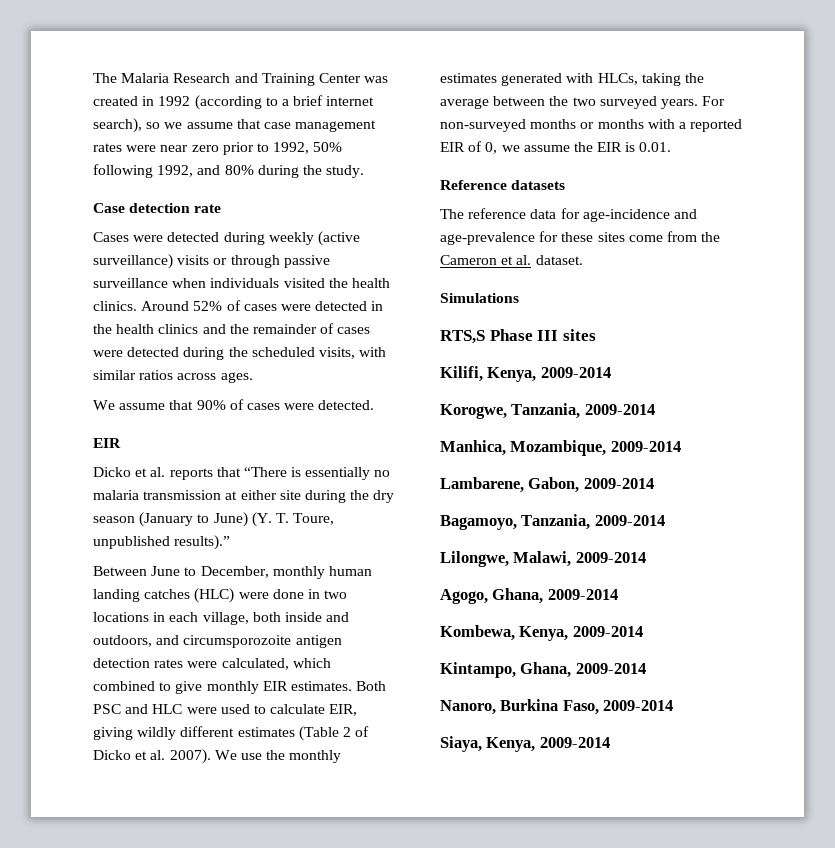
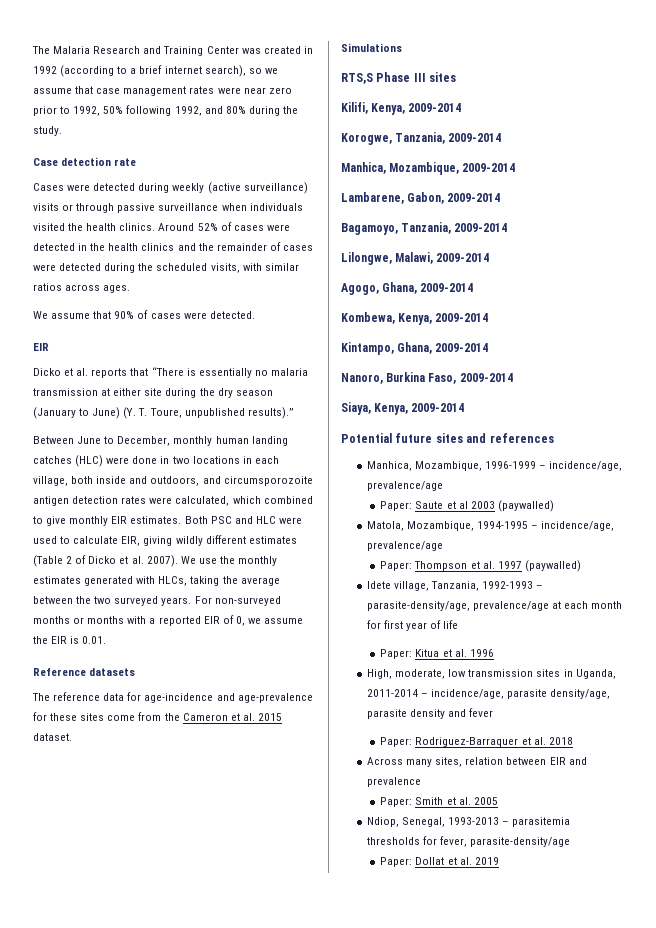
(532, 260) none -> [257,713,282,721] 2015
(610, 742) none -> [341,433,554,443] [366,461,623,471] [366,481,443,491] [380,500,554,512] [366,521,615,531] [366,541,443,551] [380,560,581,572] [366,581,544,591] [366,601,623,611] [366,620,459,631] [380,649,494,659] [366,669,616,679] [366,689,611,699] [366,708,494,719] [380,737,573,747] [366,757,587,767] [366,777,421,787] [380,797,498,807] [366,817,571,827] [366,836,571,847] [380,857,499,867] // Potential future sites and references // Manhica, Mozambique, 1996-1999 – incidence/age, prevalence/age // Paper: Saute et al 2003 (paywalled) // Matola, Mozambique, 1994-1995 – incidence/age, prevalence/age // Paper: Thompson et al. 1997 (paywalled) // Idete village, Tanzania, 1992-1993 – parasite-density/age, prevalence/age at each month for first year of life // Paper: Kitua et al. 1996 // High, moderate, low transmission sites in Uganda, 2011-2014 – incidence/age, parasite density/age, parasite density and fever // Paper: Rodriguez-Barraquer et al. 2018 // Across many sites, relation between EIR and prevalence // Paper: Smith et al. 2005 // Ndiop, Senegal, 1993-2013 – parasitemia thresholds for fever, parasite-density/age // Paper: Dollat et al. 2019

